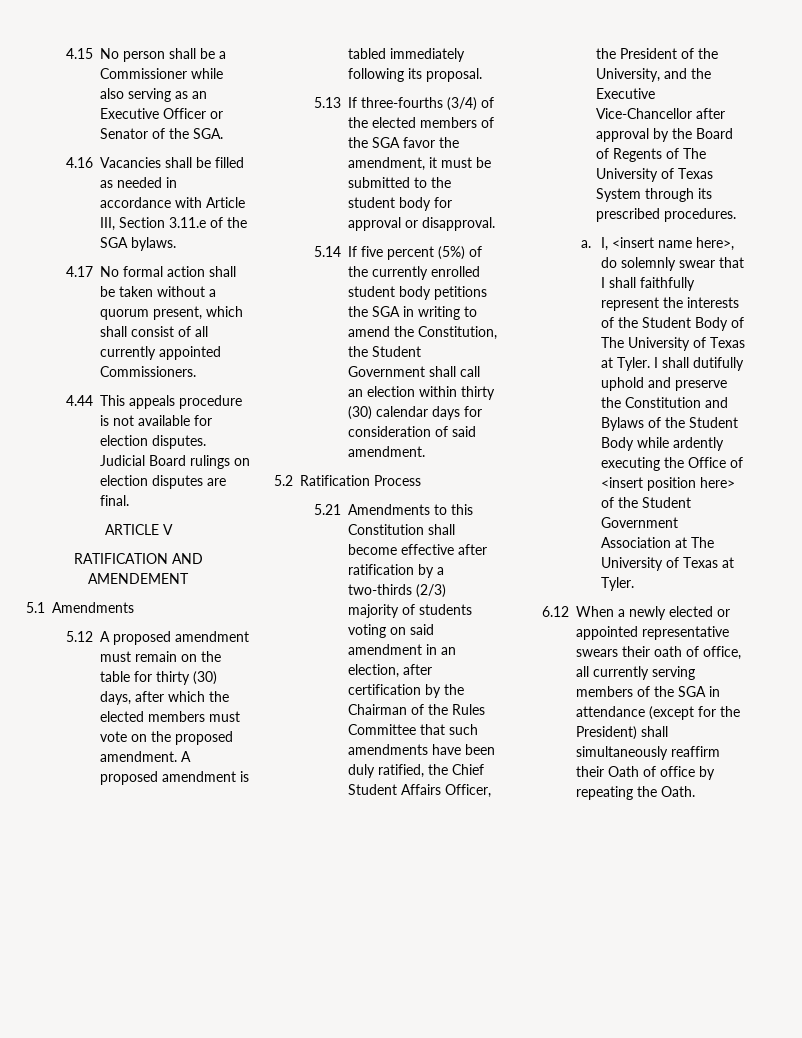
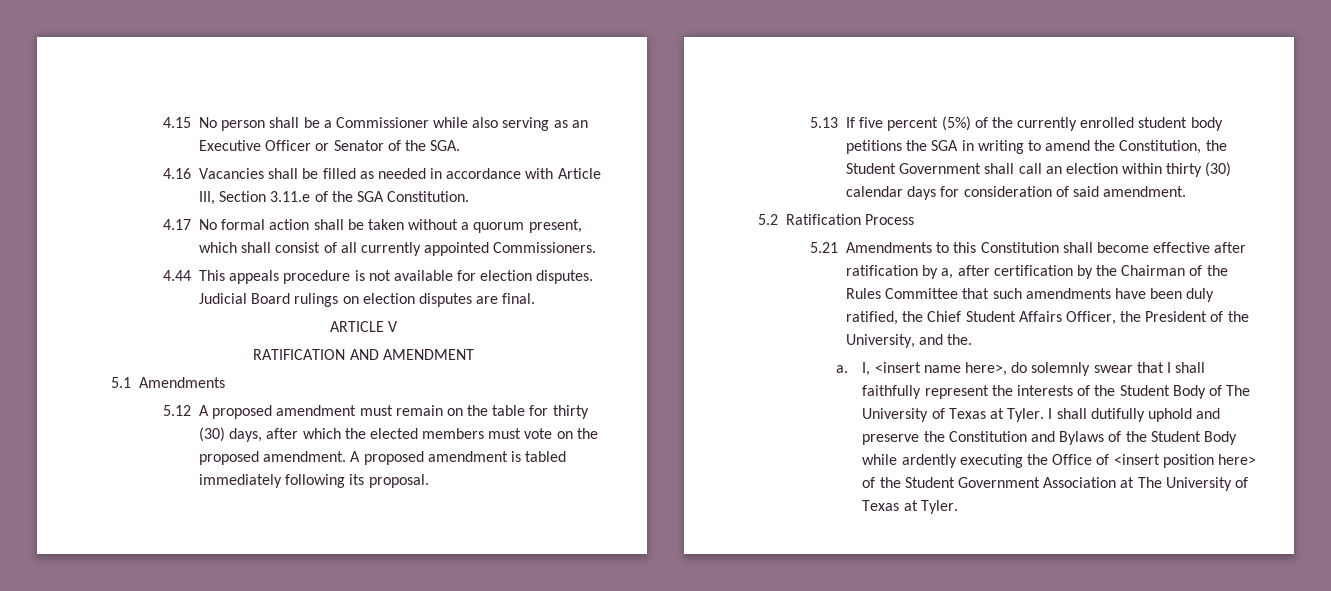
[130,237,176,251] bylaws. -> [387,191,470,202] Constitution.
[88,573,189,584] AMENDEMENT -> [382,349,474,360] AMENDMENT
[360,97,494,111] [347,117,494,128] [347,137,459,148] [347,157,491,171] [347,177,451,188] [347,197,452,211] [347,217,495,231] [313,246,357,257] three-fourths (3/4) of the elected members of the SGA favor the amendment, it must be submitted to the student body for approval or disapproval. // 5.14 If -> (855, 122) none
[436,567,444,575] [347,584,446,598] [347,604,472,618] [347,624,434,638] [347,644,456,655] [347,664,399,678] a two-thirds (2/3) majority of students voting on said amendment in an election, -> [941,268,954,279] a,
[690,68,711,79] [595,88,655,99] [595,108,725,119] [595,128,733,142] [595,148,706,162] [595,168,713,182] [595,188,712,202] [595,208,736,222] the Executive Vice-Chancellor after approval by the Board of Regents of The University of Texas System through its prescribed procedures. -> [947,334,973,345] the.
[541,606,730,620] [575,626,729,640] [575,646,741,660] [575,666,695,680] [575,686,720,697] [575,706,740,720] [575,726,668,740] [575,746,720,760] [575,766,715,780] [575,786,695,800] // 6.12 When a newly elected or appointed representative swears their oath of office, all currently serving members of the SGA in attendance (except for the President) shall simultaneously reaffirm their Oath of office by repeating the Oath. -> (958, 507) none

